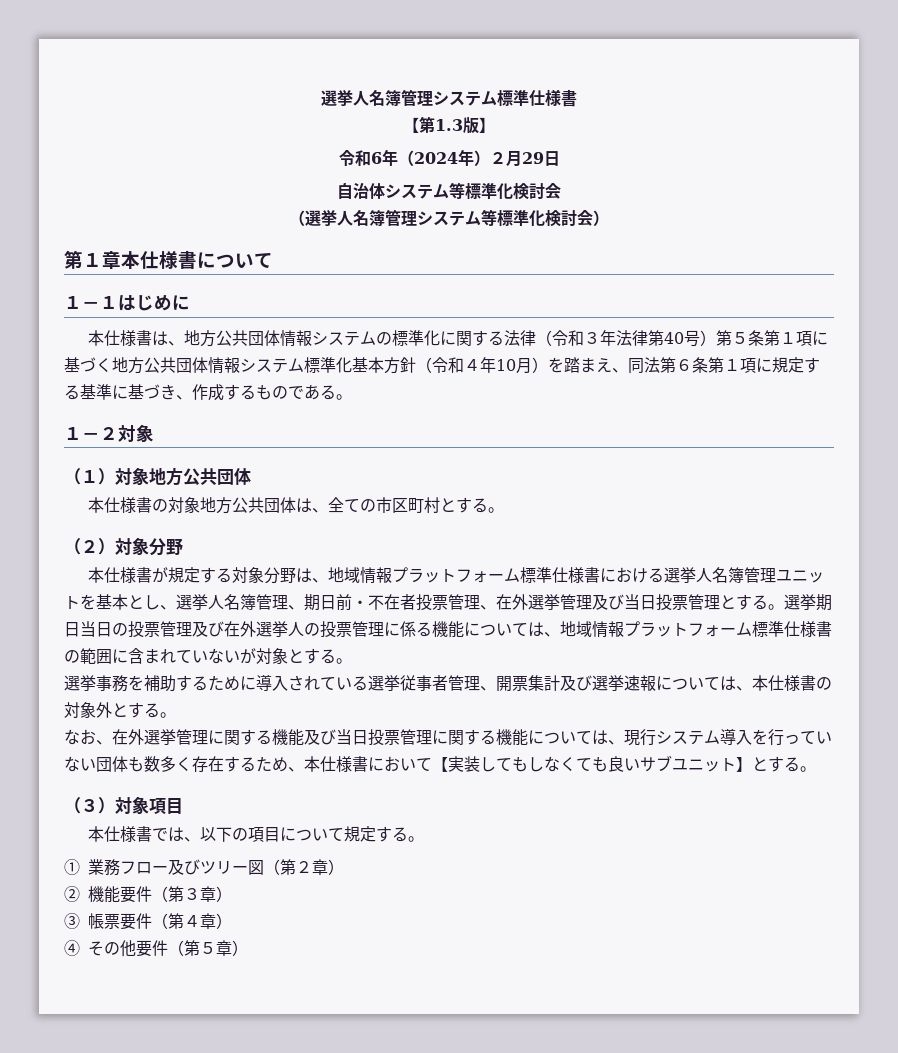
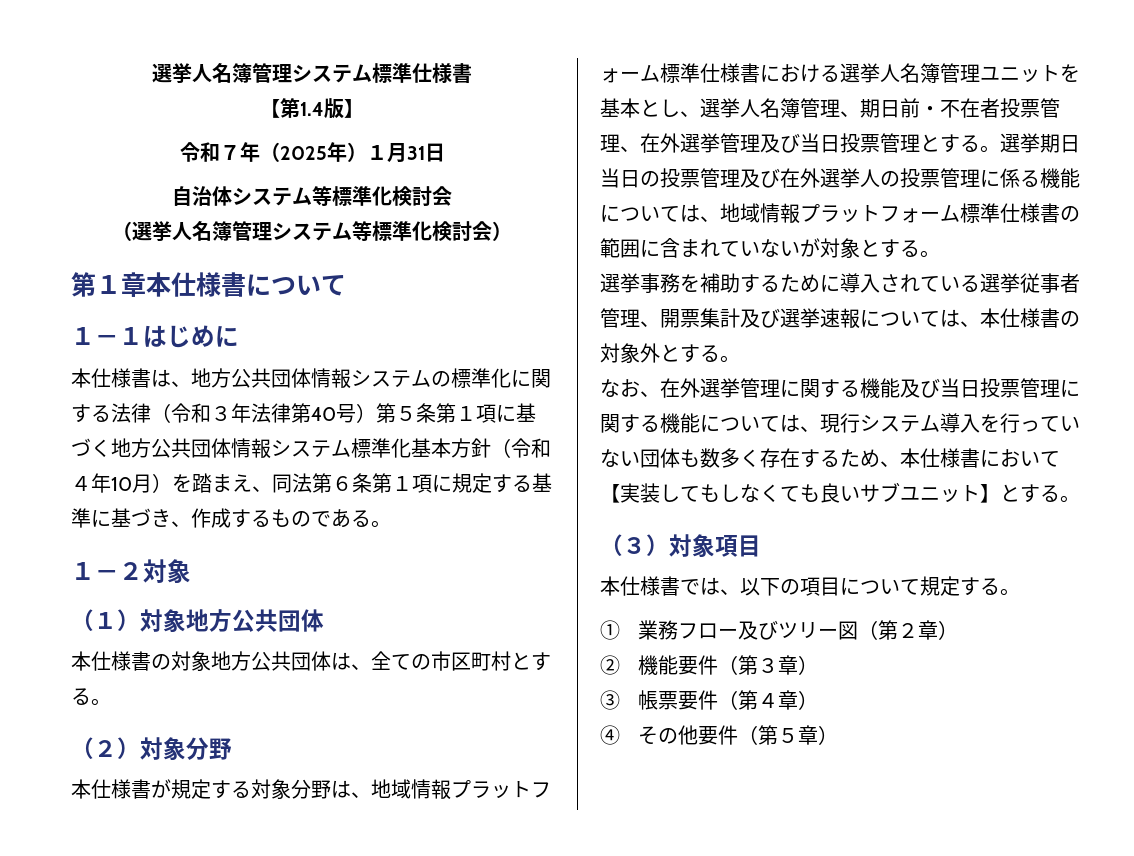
[435,119,463,131] 1.3 -> [300,102,324,116] 1.4
[370,149,544,167] 6年（2024年）２月29 -> [219,142,425,163] ７年（2025年）１月31

